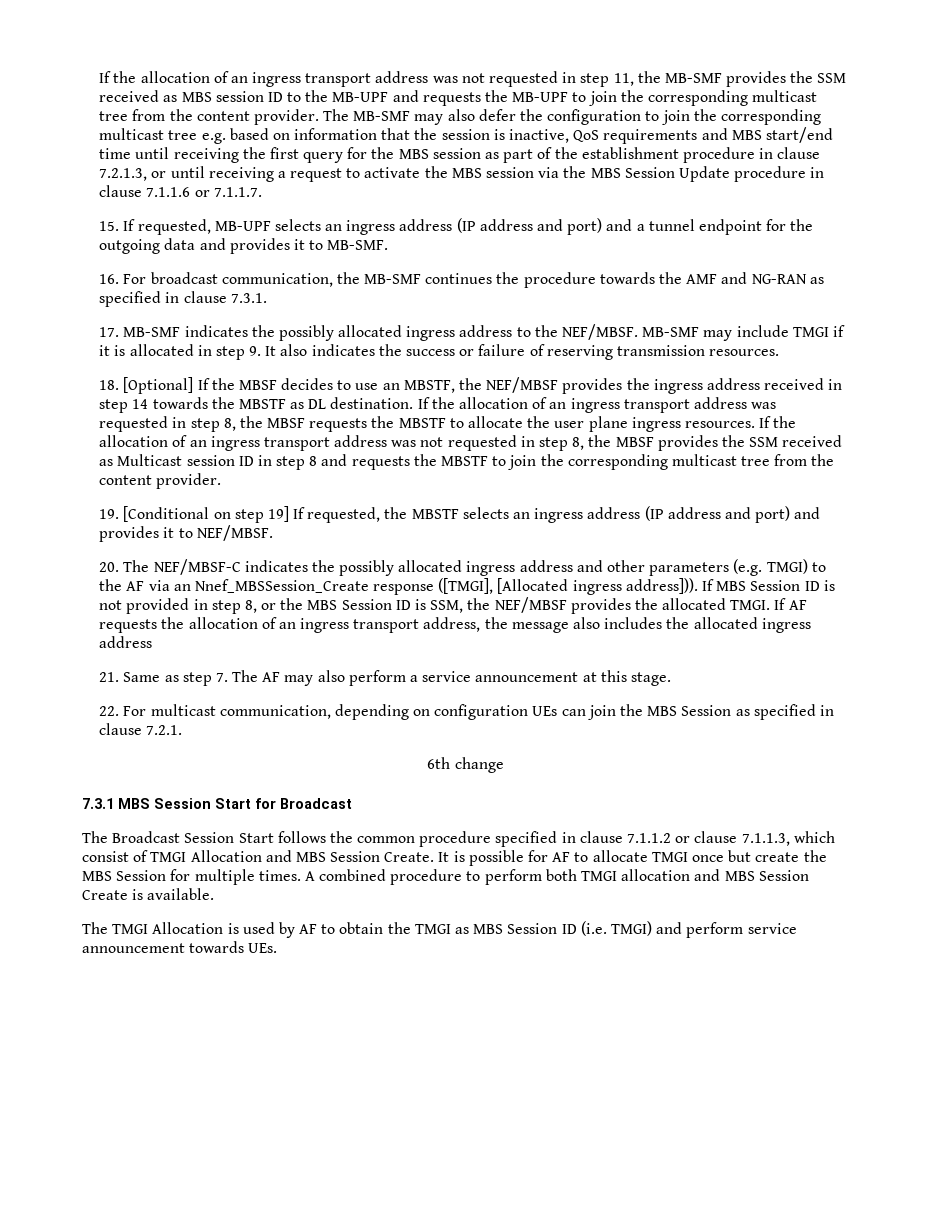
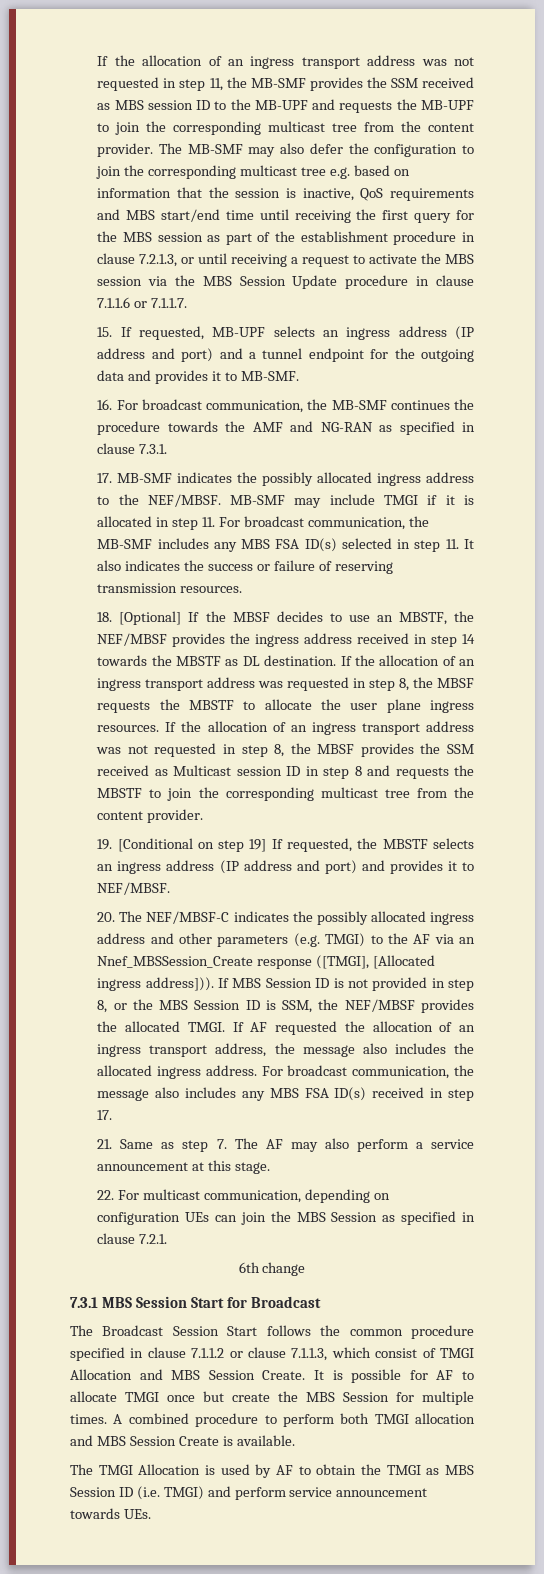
[249,346,262,356] 9. -> [202,516,429,530] [97,538,459,552] 11. For broadcast communication, the MB-SMF includes any MBS FSA ID(s) selected in step 11.
[99,619,158,633] requests -> [275,1021,338,1035] requested
[99,636,153,648] address -> [205,1065,474,1079] [97,1087,475,1101] [97,1110,113,1120] address. For broadcast communication, the message also includes any MBS FSA ID(s) received in step 17.

